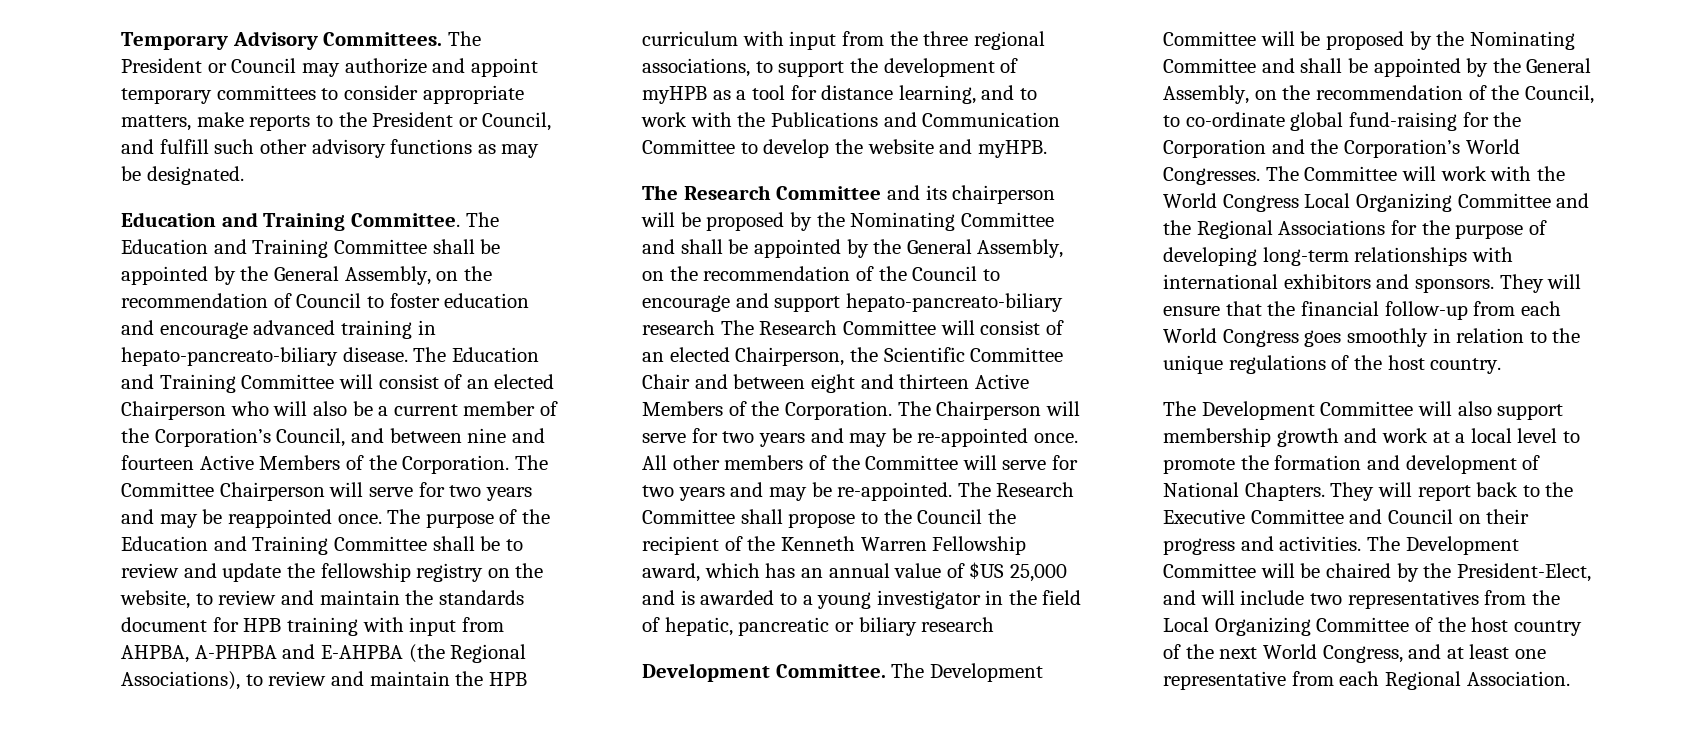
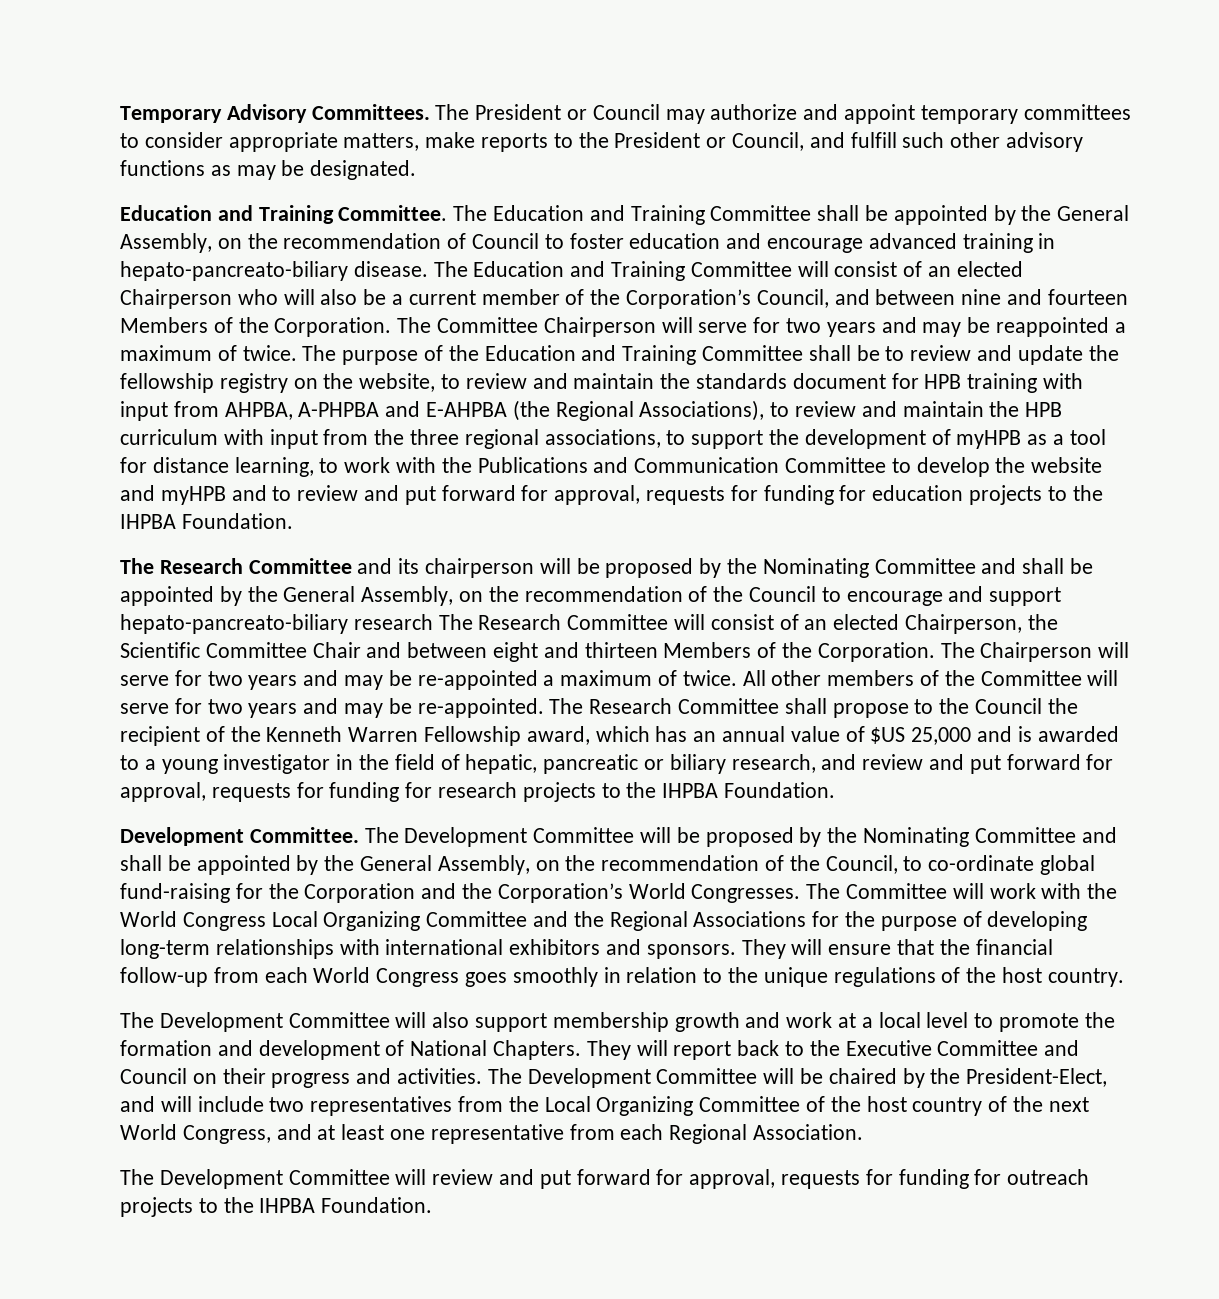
[199,455,254,470] Active -> (1128, 297) none
[337,514,382,524] once. -> [1114,322,1126,333] [119,345,297,361] a maximum of twice.
[981,85,1015,100] and -> (314, 467) none
[977,140,1047,158] myHPB. -> [160,485,1103,505] [119,513,293,529] myHPB and to review and put forward for approval, requests for funding for education projects to the IHPBA Foundation.
[974,374,1029,389] Active -> (658, 650) none
[1033,433,1078,443] once. -> [543,670,737,686] a maximum of twice.
[921,617,995,632] research -> [731,754,1114,774] [119,782,835,802] research, and review and put forward for approval, requests for funding for research projects to the IHPBA Foundation.
(1570, 678) none -> [119,1169,1090,1189] [119,1197,433,1217] // The Development Committee will review and put forward for approval, requests for funding for outreach projects to the IHPBA Foundation.

